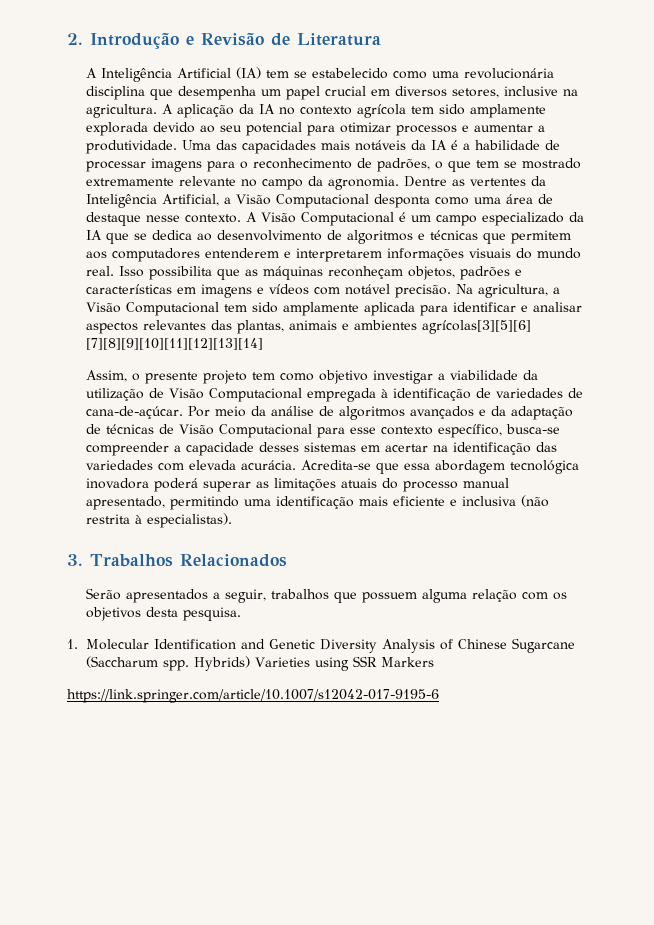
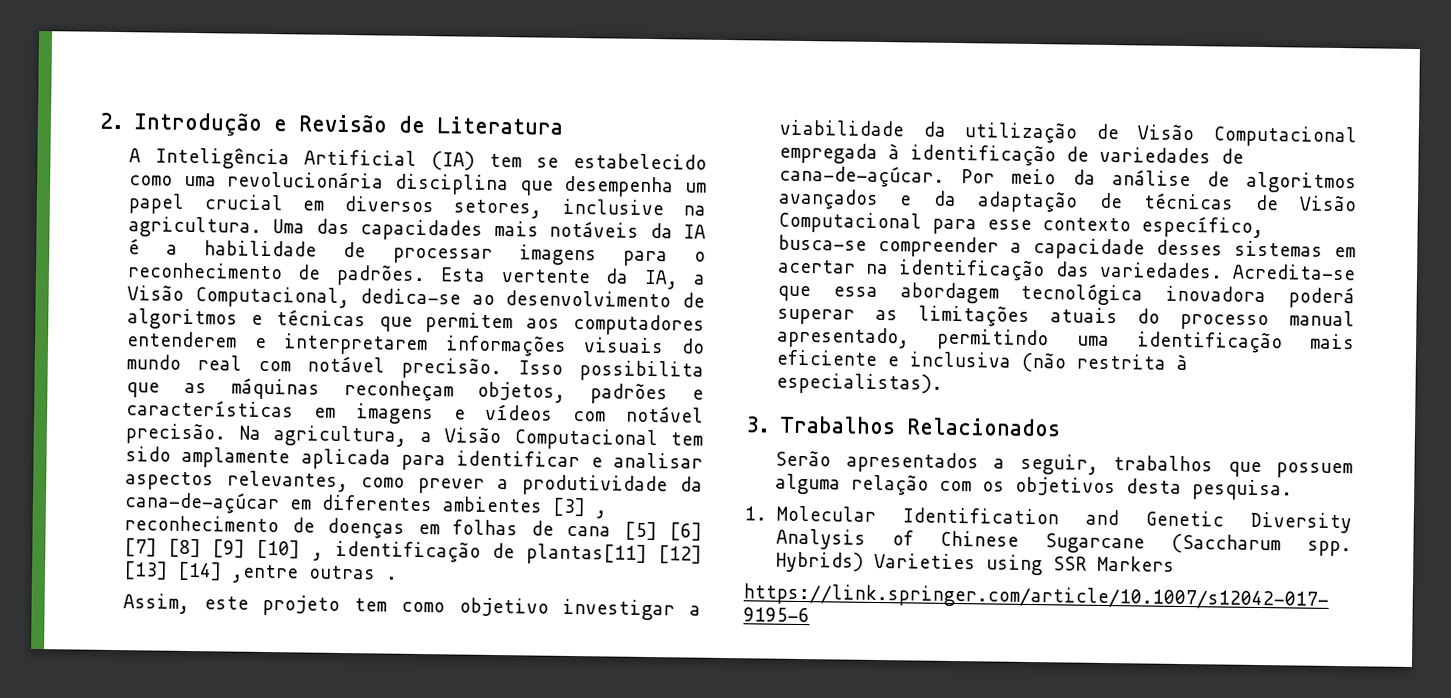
[161,104,546,118] [85,122,545,136] [85,140,177,154] A aplicação da IA no contexto agrícola tem sido amplamente explorada devido ao seu potencial para otimizar processos e aumentar a produtividade. -> (263, 227) none
[376,158,581,172] [85,176,546,190] [85,194,553,208] [85,212,584,226] [85,230,192,244] padrões, o que tem se mostrado extremamente relevante no campo da agronomia. Dentre as vertentes da Inteligência Artificial, a Visão Computacional desponta como uma área de destaque nesse contexto. A Visão Computacional é um campo especializado da IA que se dedica -> [335,264,705,290] [127,285,462,309] padrões. Esta vertente da IA, a Visão Computacional, dedica-se
[85,266,114,276] real. -> [197,355,503,380] real com notável precisão.
[142,320,531,334] [85,338,263,350] relevantes das plantas, animais e ambientes agrícolas[3][5][6] [7][8][9][10][11][12][13][14] -> [226,470,703,497] [124,491,608,519] [124,515,703,541] [124,538,702,565] [123,561,398,584] relevantes, como prever a produtividade da cana-de-açúcar em diferentes ambientes [3] , reconhecimento de doenças em folhas de cana [5] [6] [7] [8] [9] [10] , identificação de plantas[11] [12] [13] [14] ,entre outras .
[131,372,198,384] o presente -> [203,596,249,610] este
[85,460,296,471] variedades com elevada acurácia. -> [1098,261,1223,279] variedades.

